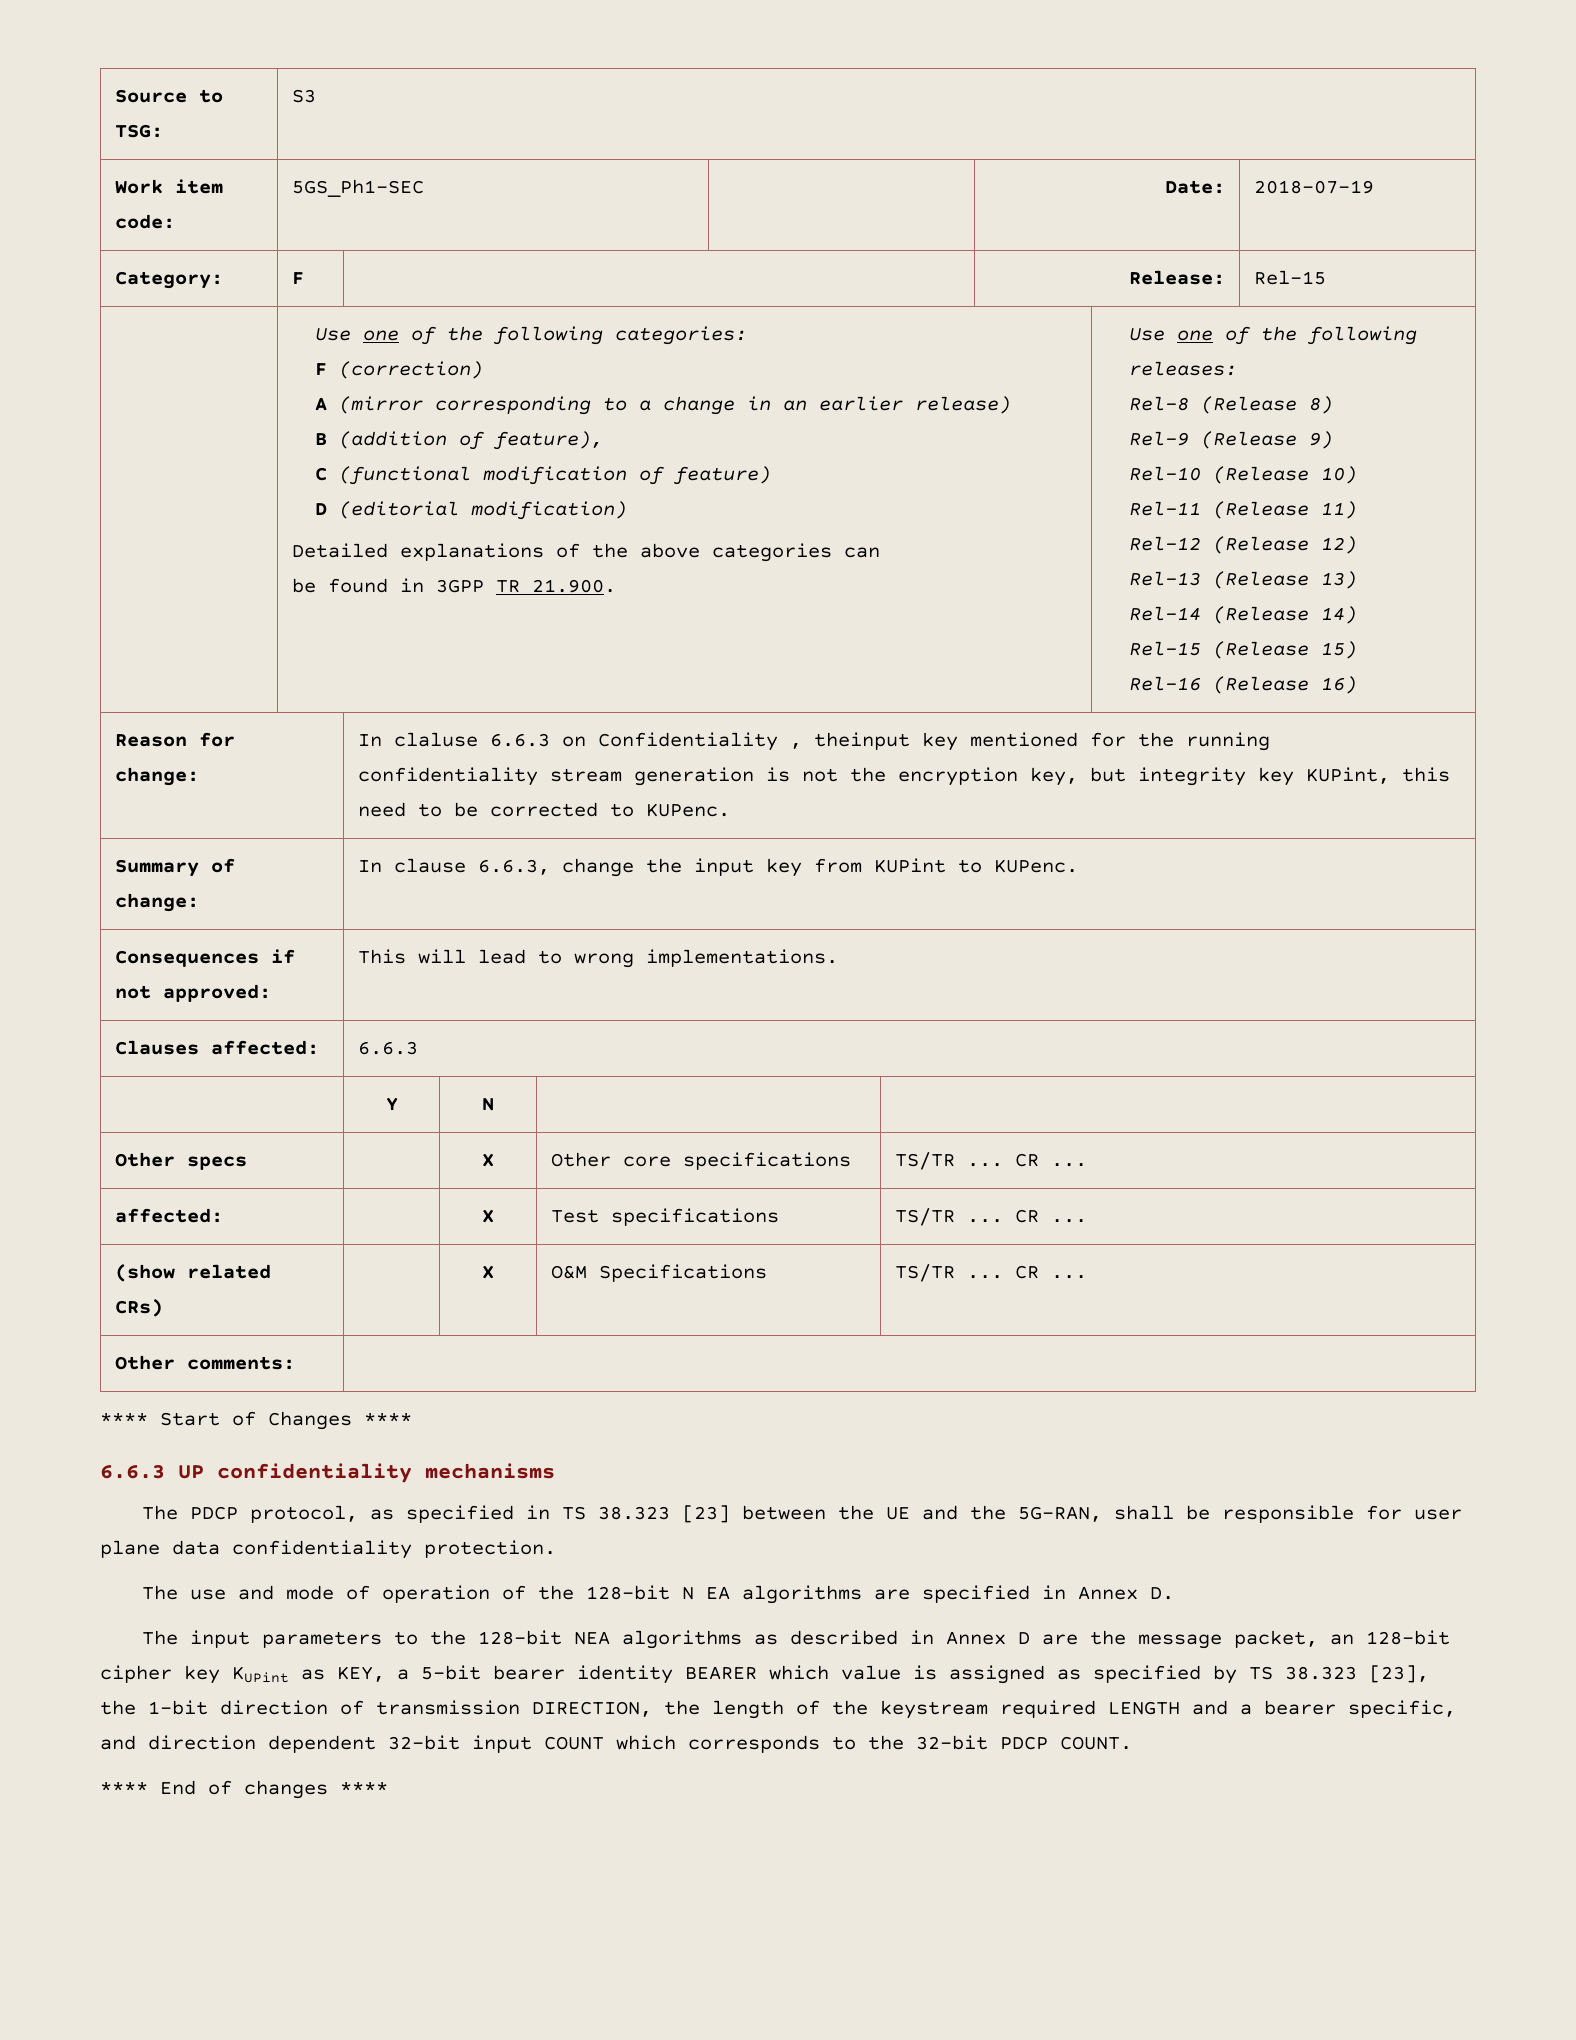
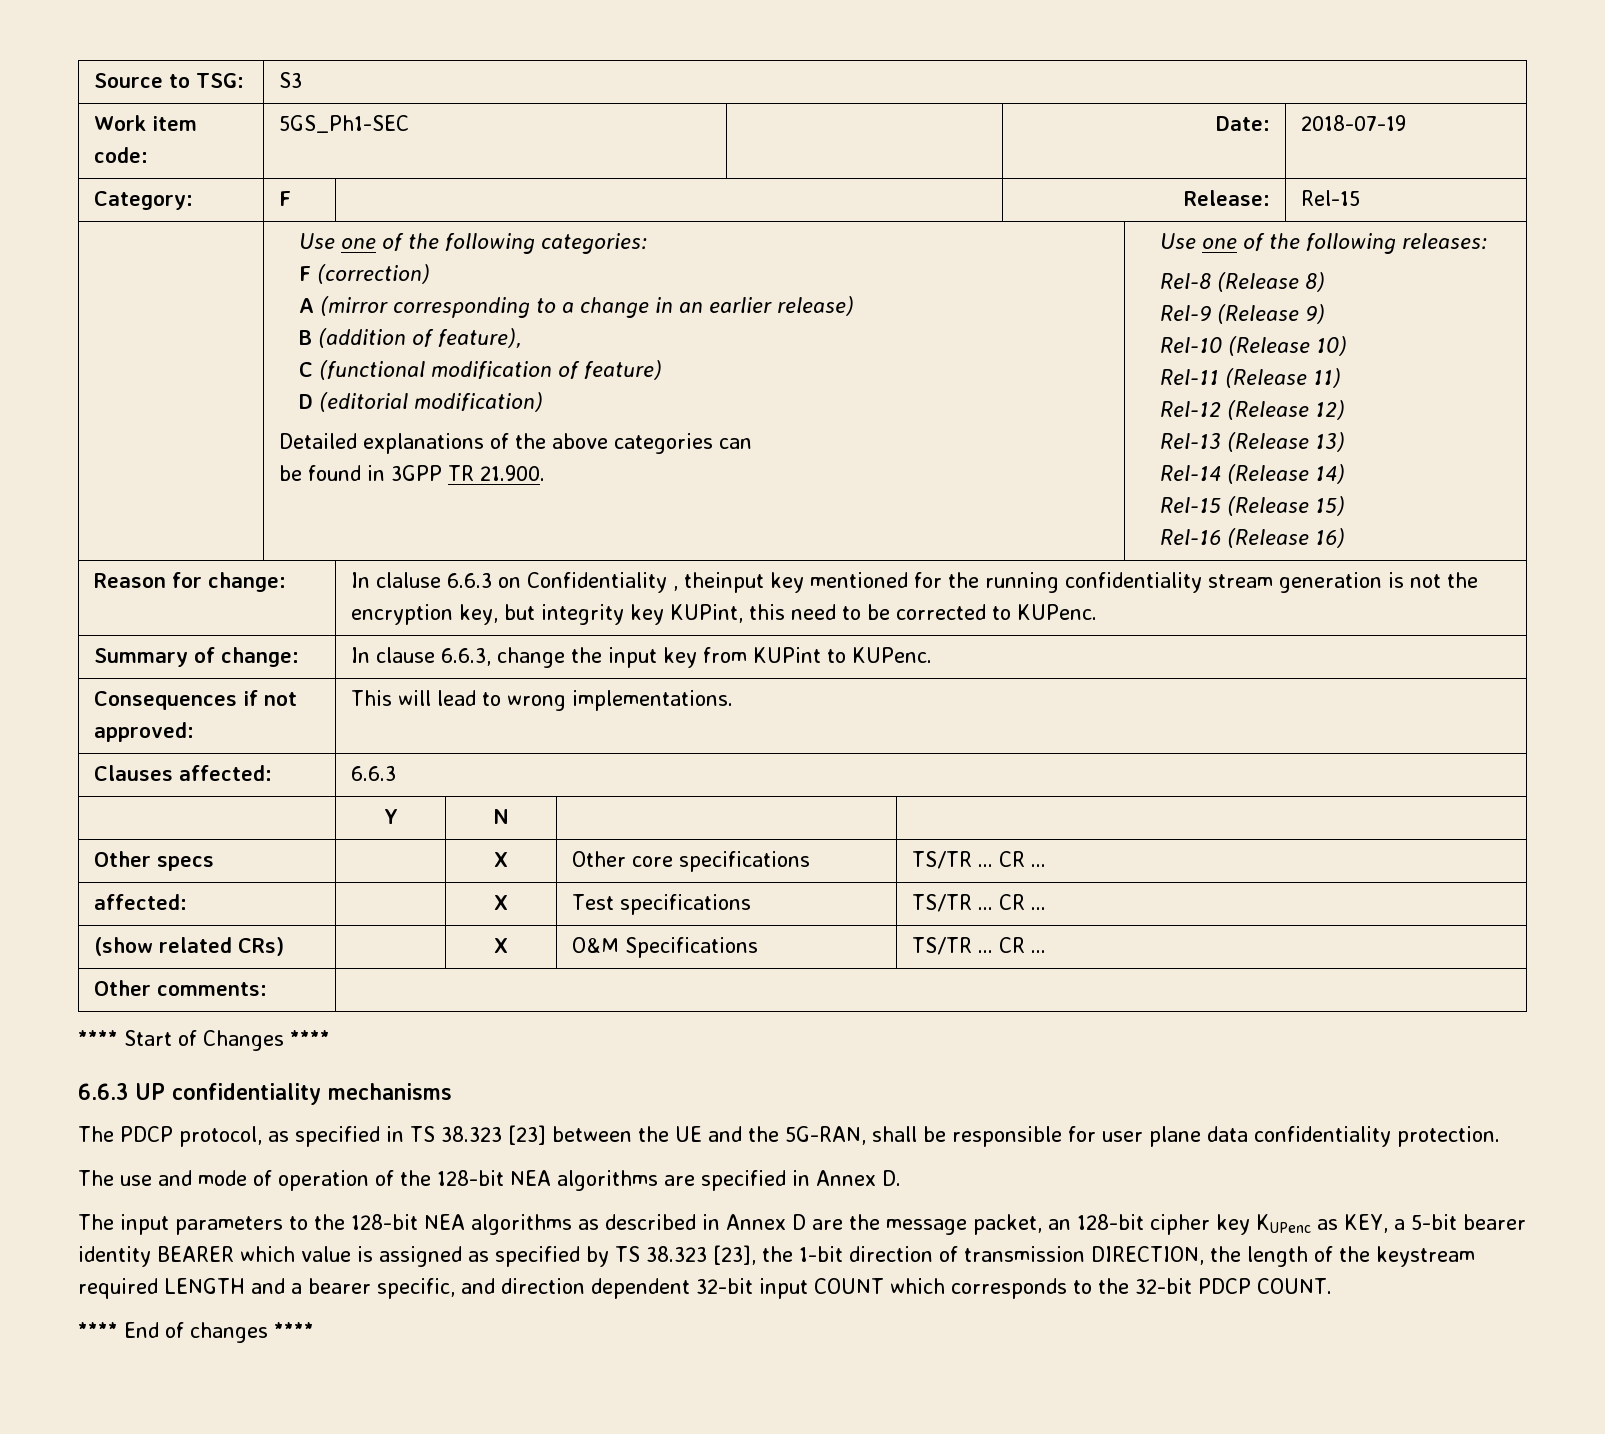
[682,1586,731,1600] N EA -> [510,1170,551,1186] NEA
[232,1666,289,1683] KUPint -> [1256,1214,1311,1233] KUPenc

